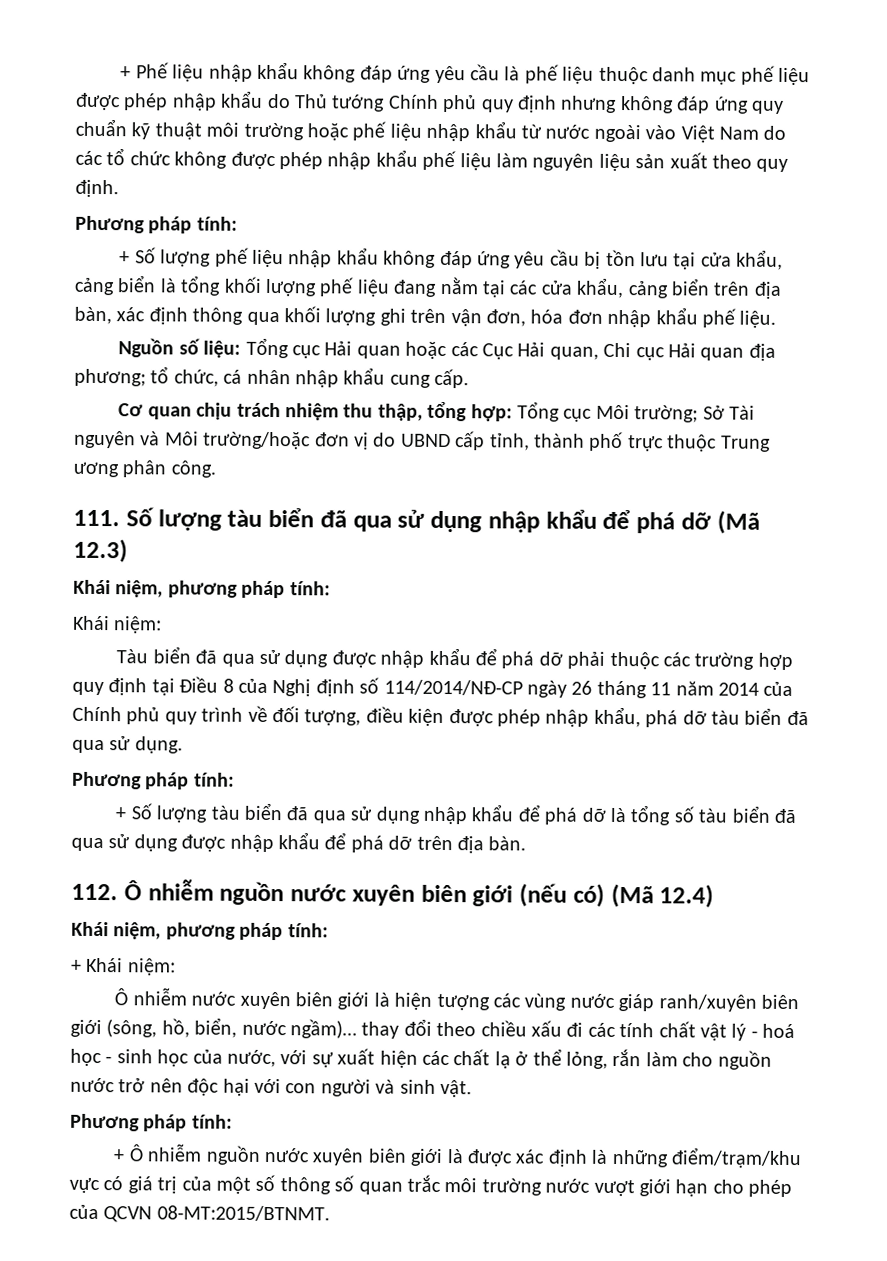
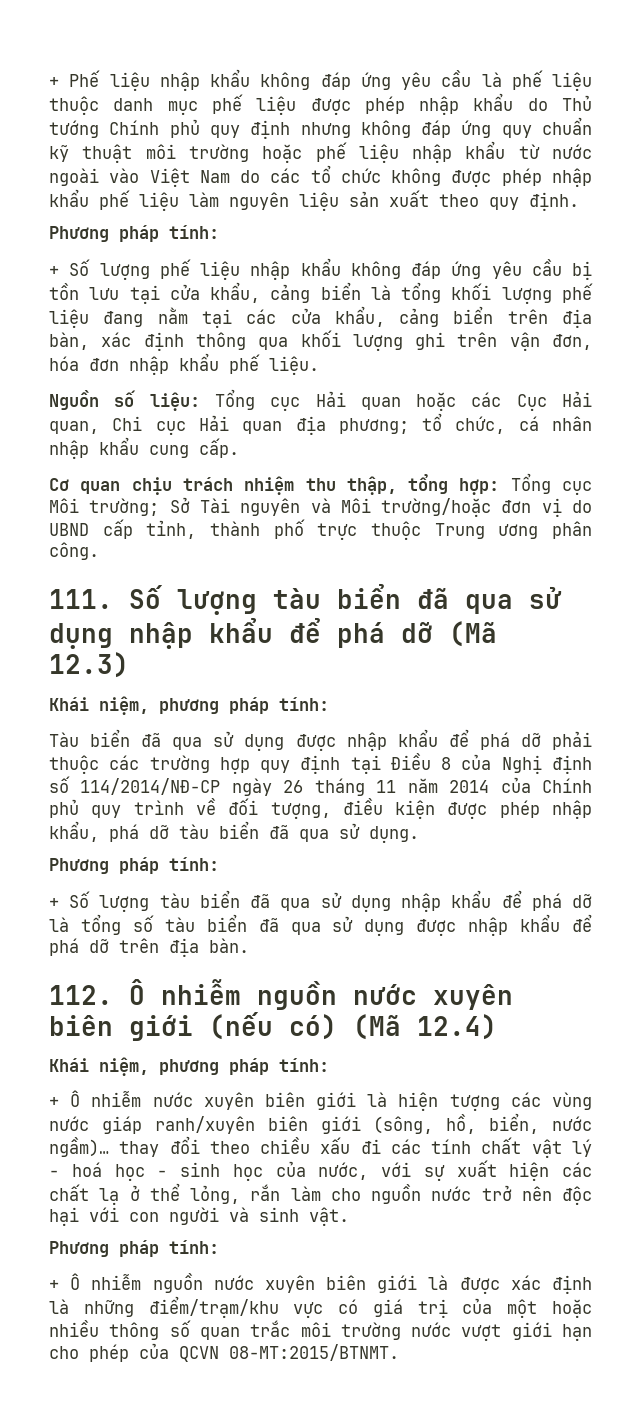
[72,615,163,634] // Khái niệm: -> (329, 704) none
[86,957,176,976] Khái niệm: // -> (59, 1102) none
[255,1174,276,1192] số -> [552,1299,592,1318] [49,1320,99,1337] hoặc nhiều

